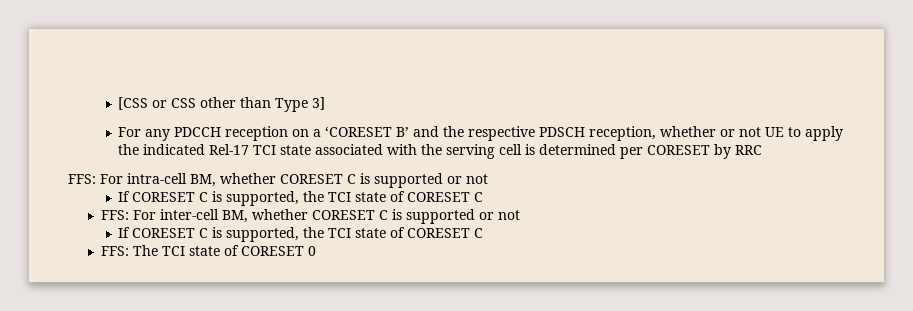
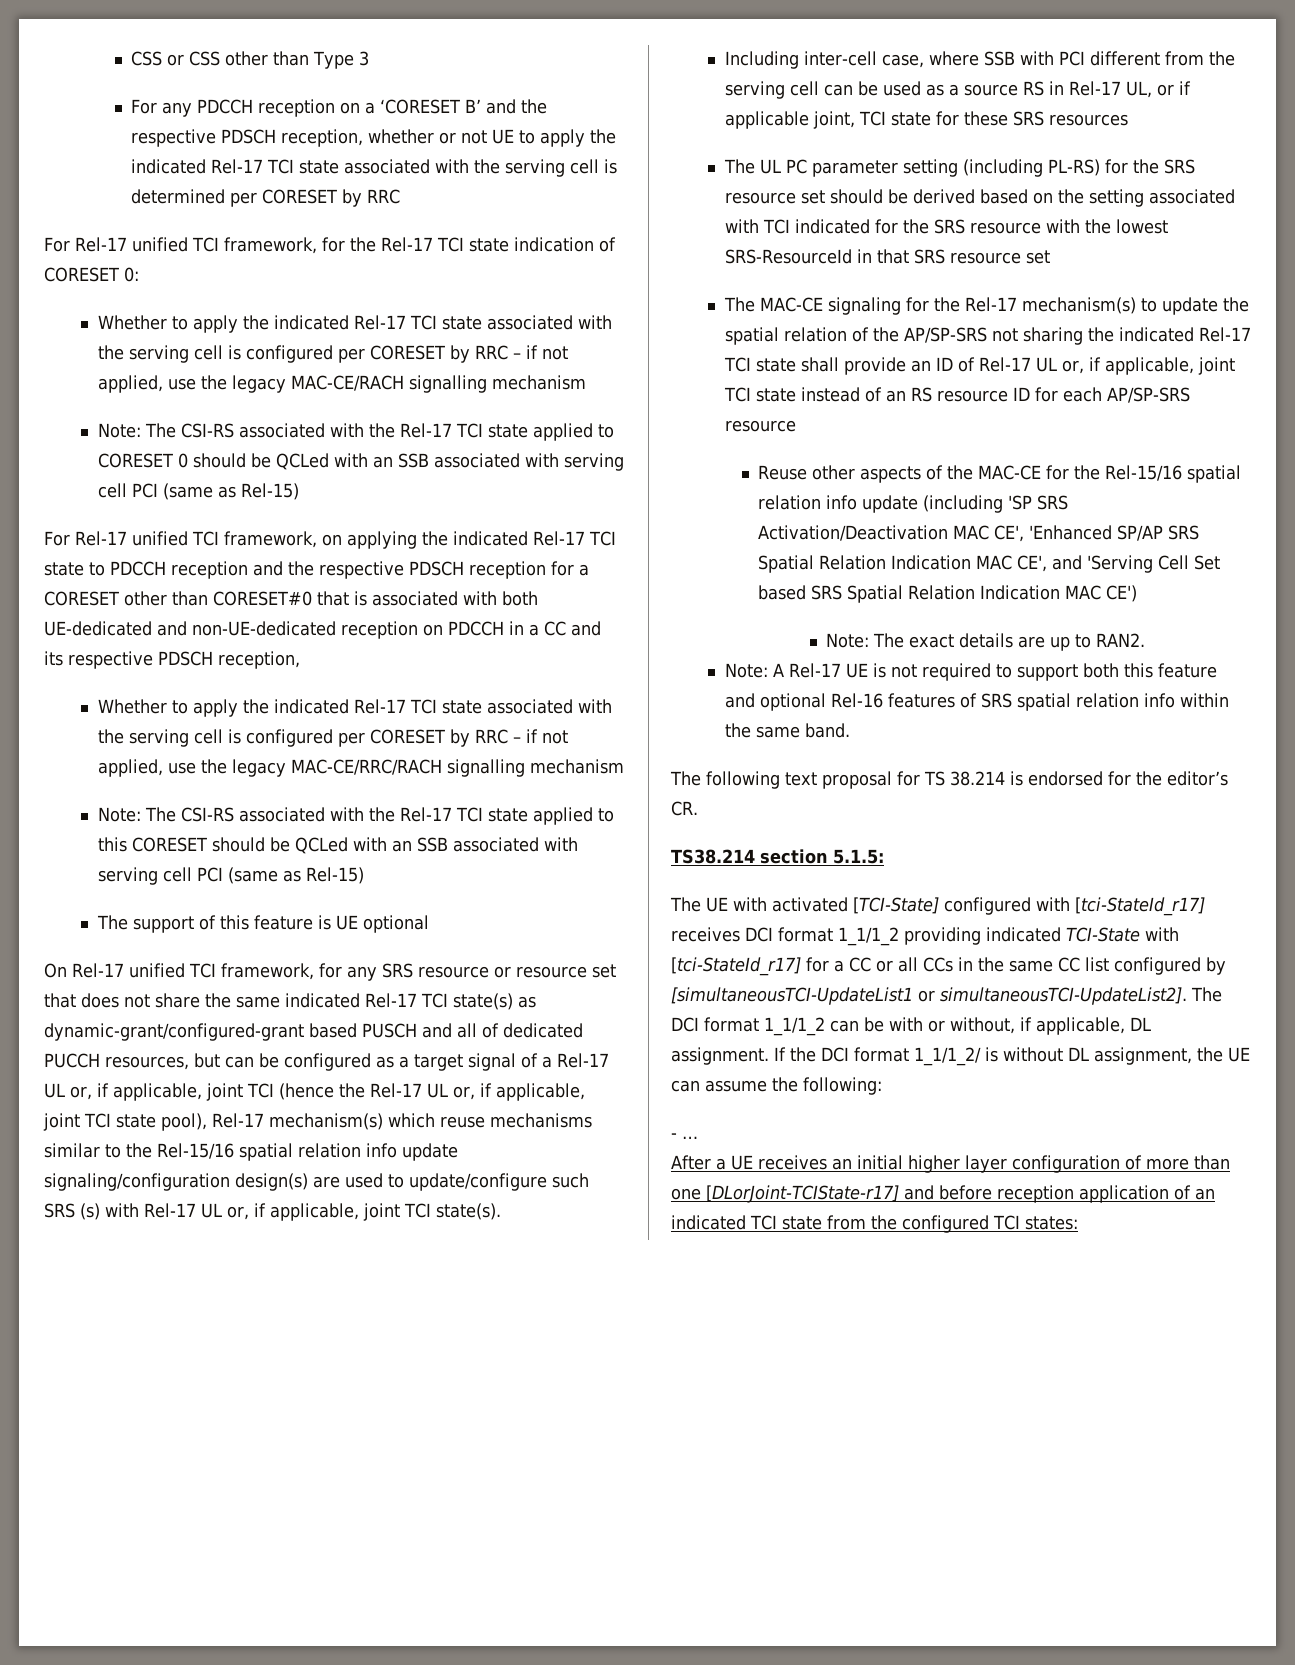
[118,97,149,110] [CSS -> [131,51,163,66] CSS
[312,97,326,110] 3] -> [359,51,370,66] 3
[68,173,488,188] [118,191,484,206] [100,209,520,224] [118,227,484,242] [100,245,316,256] FFS: For intra-cell BM, whether CORESET C is supported or not // If CORESET C is supported, the TCI state of CORESET C // FFS: For inter-cell BM, whether CORESET C is supported or not // If CORESET C is supported, the TCI state of CORESET C // FFS: The TCI state of CORESET 0 -> [44,237,616,254] [44,267,139,282] [97,315,612,333] [97,345,568,363] [97,375,586,393] [97,423,614,441] [97,453,624,471] [97,483,299,500] [44,531,616,549] [44,561,589,579] [44,591,538,606] [44,621,601,639] [44,651,300,669] [97,699,612,717] [97,729,568,747] [97,759,624,777] [97,807,614,825] [97,837,578,854] [97,867,364,885] [96,915,429,933] [44,963,616,981] [44,993,536,1010] [44,1023,583,1041] [44,1053,609,1071] [44,1083,585,1101] [43,1113,592,1131] [44,1143,458,1161] [44,1173,589,1191] [44,1203,501,1221] [724,51,1235,69] [724,81,1191,99] [724,111,1128,129] [723,159,1195,177] [724,189,1235,207] [724,219,1168,234] [724,249,1050,264] [723,297,1249,315] [724,327,1251,345] [723,357,1235,375] [723,387,1190,403] [724,420,796,432] [758,465,1242,483] [758,495,1069,513] [758,525,1200,542] [758,555,1221,573] [758,585,1138,603] [825,633,1145,651] [724,663,1217,681] [724,693,1229,711] [724,723,850,738] [670,771,1228,789] [671,801,698,816] [671,849,884,864] [670,897,1205,916] [671,927,1179,946] [671,957,1226,976] [671,987,1222,1005] [671,1017,1151,1036] [671,1047,1250,1066] [671,1077,882,1095] [671,1133,698,1139] [671,1155,1230,1173] [671,1185,1215,1203] [671,1215,1078,1233] For Rel-17 unified TCI framework, for the Rel-17 TCI state indication of CORESET 0: // Whether to apply the indicated Rel-17 TCI state associated with the serving cell is configured per CORESET by RRC – if not applied, use the legacy MAC-CE/RACH signalling mechanism // Note: The CSI-RS associated with the Rel-17 TCI state applied to CORESET 0 should be QCLed with an SSB associated with serving cell PCI (same as Rel-15) // For Rel-17 unified TCI framework, on applying the indicated Rel-17 TCI state to PDCCH reception and the respective PDSCH reception for a CORESET other than CORESET#0 that is associated with both UE-dedicated and non-UE-dedicated reception on PDCCH in a CC and its respective PDSCH reception, // Whether to apply the indicated Rel-17 TCI state associated with the serving cell is configured per CORESET by RRC – if not applied, use the legacy MAC-CE/RRC/RACH signalling mechanism // Note: The CSI-RS associated with the Rel-17 TCI state applied to this CORESET should be QCLed with an SSB associated with serving cell PCI (same as Rel-15) // The support of this feature is UE optional // On Rel-17 unified TCI framework, for any SRS resource or resource set that does not share the same indicated Rel-17 TCI state(s) as dynamic-grant/configured-grant based PUSCH and all of dedicated PUCCH resources, but can be configured as a target signal of a Rel-17 UL or, if applicable, joint TCI (hence the Rel-17 UL or, if applicable, joint TCI state pool), Rel-17 mechanism(s) which reuse mechanisms similar to the Rel-15/16 spatial relation info update signaling/configuration design(s) are used to update/configure such SRS (s) with Rel-17 UL or, if applicable, joint TCI state(s). // Including inter-cell case, where SSB with PCI different from the serving cell can be used as a source RS in Rel-17 UL, or if applicable joint, TCI state for these SRS resources // The UL PC parameter setting (including PL-RS) for the SRS resource set should be derived based on the setting associated with TCI indicated for the SRS resource with the lowest SRS-ResourceId in that SRS resource set // The MAC-CE signaling for the Rel-17 mechanism(s) to update the spatial relation of the AP/SP-SRS not sharing the indicated Rel-17 TCI state shall provide an ID of Rel-17 UL or, if applicable, joint TCI state instead of an RS resource ID for each AP/SP-SRS resource // Reuse other aspects of the MAC-CE for the Rel-15/16 spatial relation info update (including 'SP SRS Activation/Deactivation MAC CE', 'Enhanced SP/AP SRS Spatial Relation Indication MAC CE', and 'Serving Cell Set based SRS Spatial Relation Indication MAC CE') // Note: The exact details are up to RAN2. // Note: A Rel-17 UE is not required to support both this feature and optional Rel-16 features of SRS spatial relation info within the same band. // The following text proposal for TS 38.214 is endorsed for the editor’s CR. // TS38.214 section 5.1.5: // The UE with activated [TCI-State] configured with [tci-StateId_r17] receives DCI format 1_1/1_2 providing indicated TCI-State with [tci-StateId_r17] for a CC or all CCs in the same CC list configured by [simultaneousTCI-UpdateList1 or simultaneousTCI-UpdateList2]. The DCI format 1_1/1_2 can be with or without, if applicable, DL assignment. If the DCI format 1_1/1_2/ is without DL assignment, the UE can assume the following: // - … // After a UE receives an initial higher layer configuration of more than one [DLorJoint-TCIState-r17] and before reception application of an indicated TCI state from the configured TCI states:

